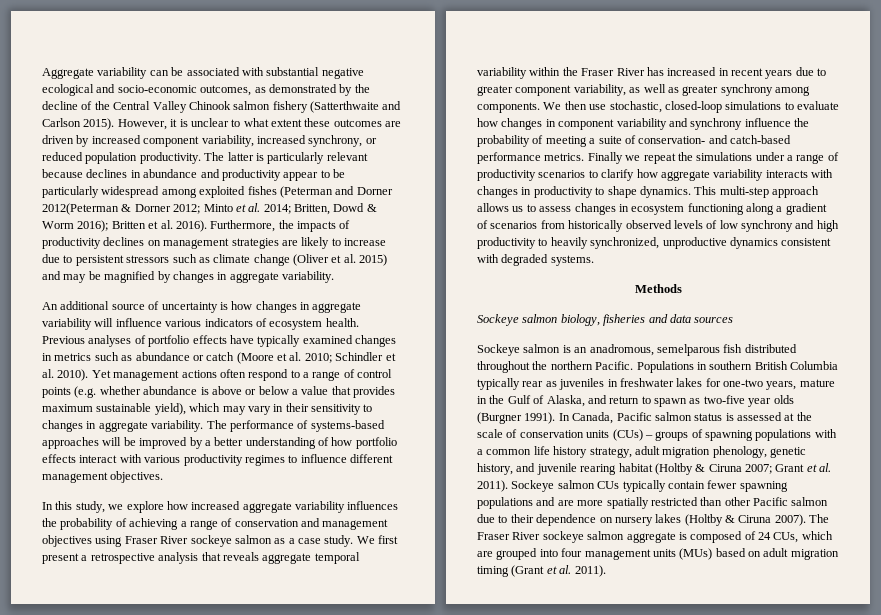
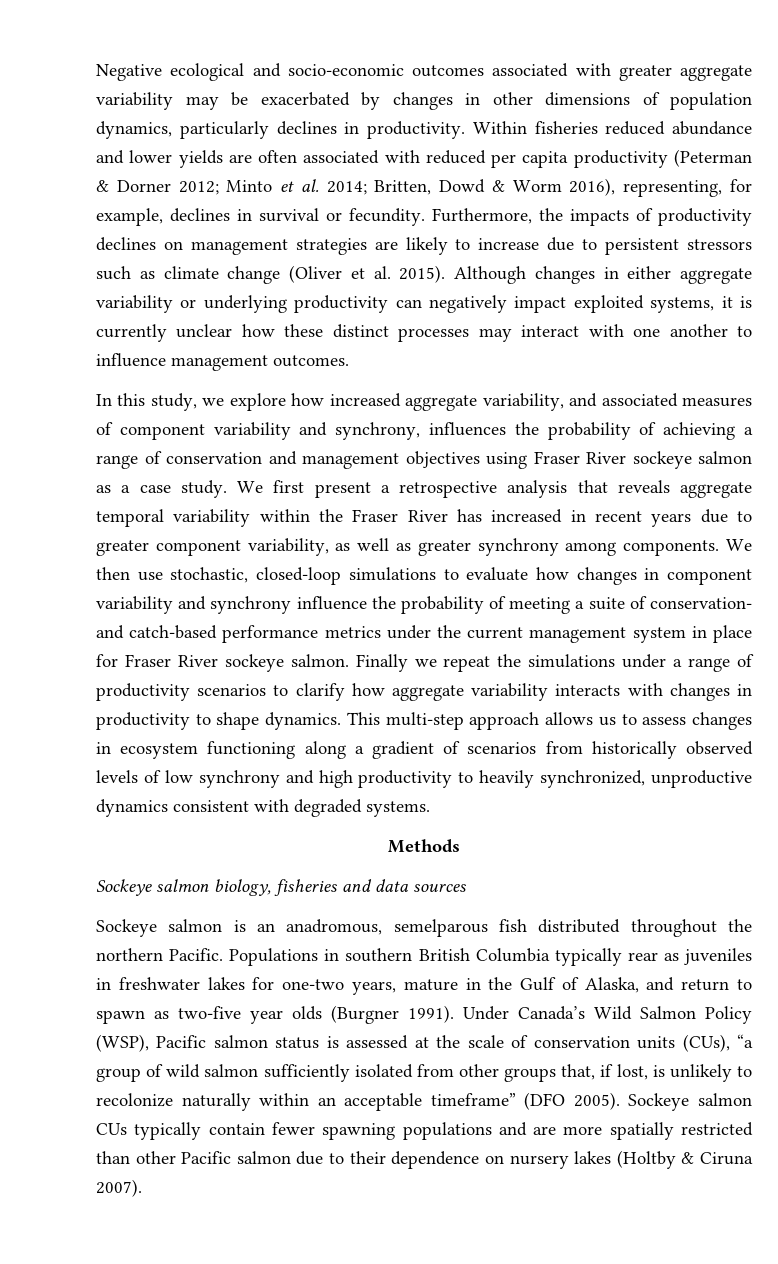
[42,67,364,79] [42,84,370,96] [42,101,402,113] [42,118,402,130] [42,135,377,147] [42,152,368,164] [42,169,345,181] [42,186,393,198] [42,203,119,215] Aggregate variability can be associated with substantial negative ecological and socio-economic outcomes, as demonstrated by the decline of the Central Valley Chinook salmon fishery (Satterthwaite and Carlson 2015). However, it is unclear to what extent these outcomes are driven by increased component variability, increased synchrony, or reduced population productivity. The latter is particularly relevant because declines in abundance and productivity appear to be particularly widespread among exploited fishes (Peterman and Dorner 2012(Peterman -> [96,63,752,81] [96,92,752,110] [96,121,752,139] [96,149,752,168] Negative ecological and socio-economic outcomes associated with greater aggregate variability may be exacerbated by changes in other dimensions of population dynamics, particularly declines in productivity. Within fisheries reduced abundance and lower yields are often associated with reduced per capita productivity (Peterman
[77,220,207,232] 2016); Britten et al. 2016). -> [569,178,752,197] [96,208,425,226] 2016), representing, for example, declines in survival or fecundity.
[359,254,388,266] [42,271,334,283] [42,301,362,313] [42,318,359,330] [42,335,396,347] [42,352,396,364] [42,369,393,381] [42,386,396,398] [42,403,373,415] [42,420,385,432] [42,437,397,449] [42,454,393,466] [42,471,164,483] 2015) and may be magnified by changes in aggregate variability. // An additional source of uncertainty is how changes in aggregate variability will influence various indicators of ecosystem health. Previous analyses of portfolio effects have typically examined changes in metrics such as abundance or catch (Moore et al. 2010; Schindler et al. 2010). Yet management actions often respond to a range of control points (e.g. whether abundance is above or below a value that provides maximum sustainable yield), which may vary in their sensitivity to changes in aggregate variability. The performance of systems-based approaches will be improved by a better understanding of how portfolio effects interact with various productivity regimes to influence different management objectives. -> [399,265,752,284] [96,295,752,313] [96,324,752,342] [96,353,349,371] 2015). Although changes in either aggregate variability or underlying productivity can negatively impact exploited systems, it is currently unclear how these distinct processes may interact with one another to influence management outcomes.
[295,501,345,513] variability -> [482,393,752,411] [96,422,421,440] variability, and associated measures of component variability and synchrony,
[544,153,585,161] metrics. -> [324,625,753,643] [96,654,349,672] metrics under the current management system in place for Fraser River sockeye salmon.
[558,412,614,424] In Canada, -> [463,1006,752,1024] [96,1034,149,1052] Under Canada’s Wild Salmon Policy (WSP),
[612,429,837,441] [477,446,806,458] [477,463,832,475] [477,480,508,492] (CUs) – groups of spawning populations with a common life history strategy, adult migration phenology, genetic history, and juvenile rearing habitat (Holtby & Ciruna 2007; Grant et al. 2011). -> [682,1034,753,1052] [96,1064,752,1082] [96,1092,620,1111] (CUs), “a group of wild salmon sufficiently isolated from other groups that, if lost, is unlikely to recolonize naturally within an acceptable timeframe” (DFO 2005).
[809,514,830,523] [477,531,833,543] [477,548,839,560] [477,565,606,577] The Fraser River sockeye salmon aggregate is composed of 24 CUs, which are grouped into four management units (MUs) based on adult migration timing (Grant et al. 2011). -> (142, 1188) none

